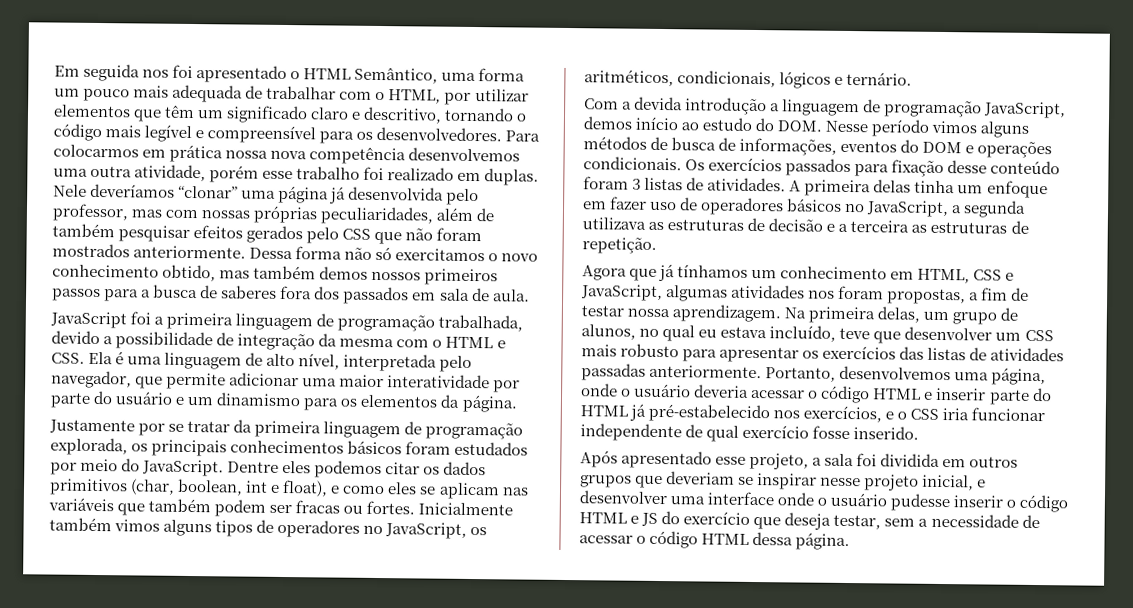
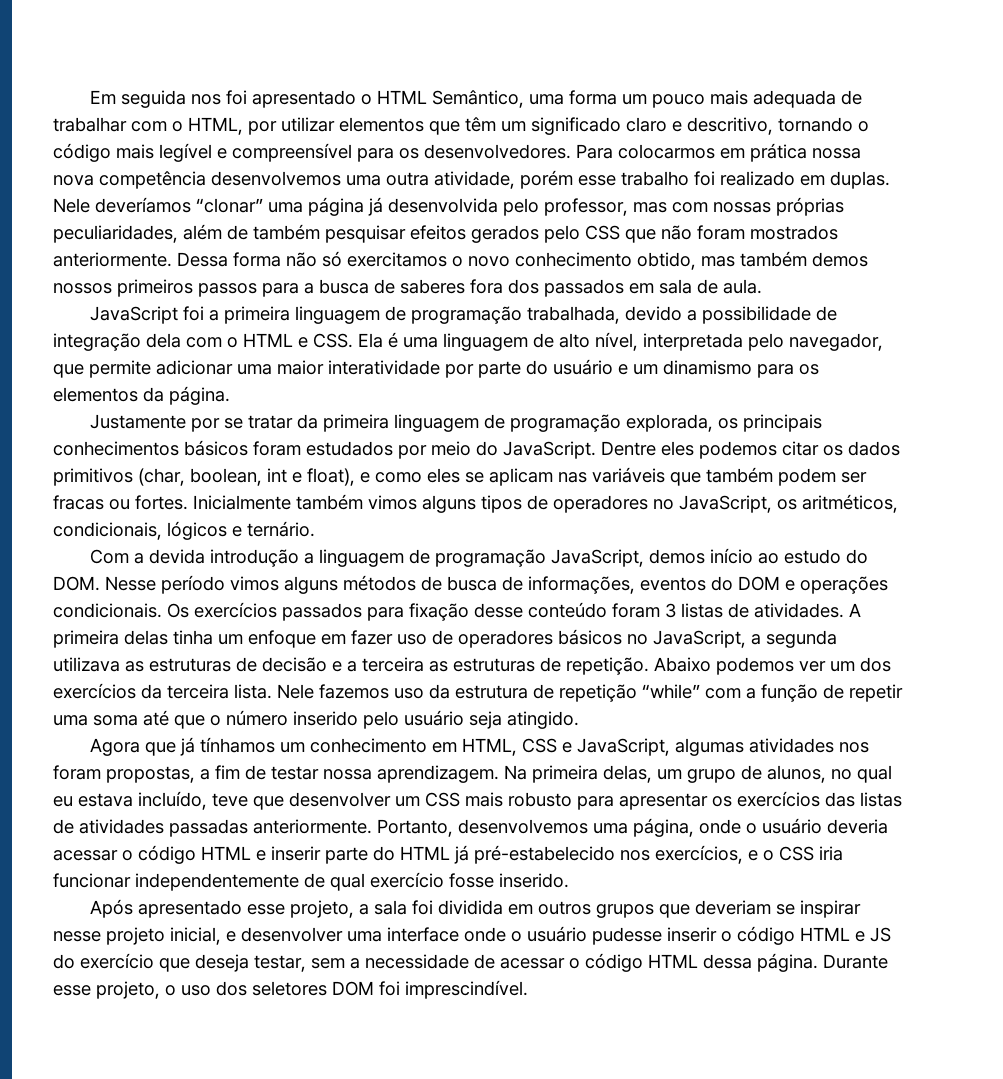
[318,333,395,348] da mesma -> [146,333,181,348] dela
(657, 245) none -> [654,657,891,675] [53,683,903,702] [53,710,579,729] Abaixo podemos ver um dos exercícios da terceira lista. Nele fazemos uso da estrutura de repetição “while” com a função de repetir uma soma até que o número inserido pelo usuário seja atingido.
[580,423,682,442] independente -> [135,873,299,891] independentemente
(851, 541) none -> [823,954,888,969] [53,980,528,999] Durante esse projeto, o uso dos seletores DOM foi imprescindível.

